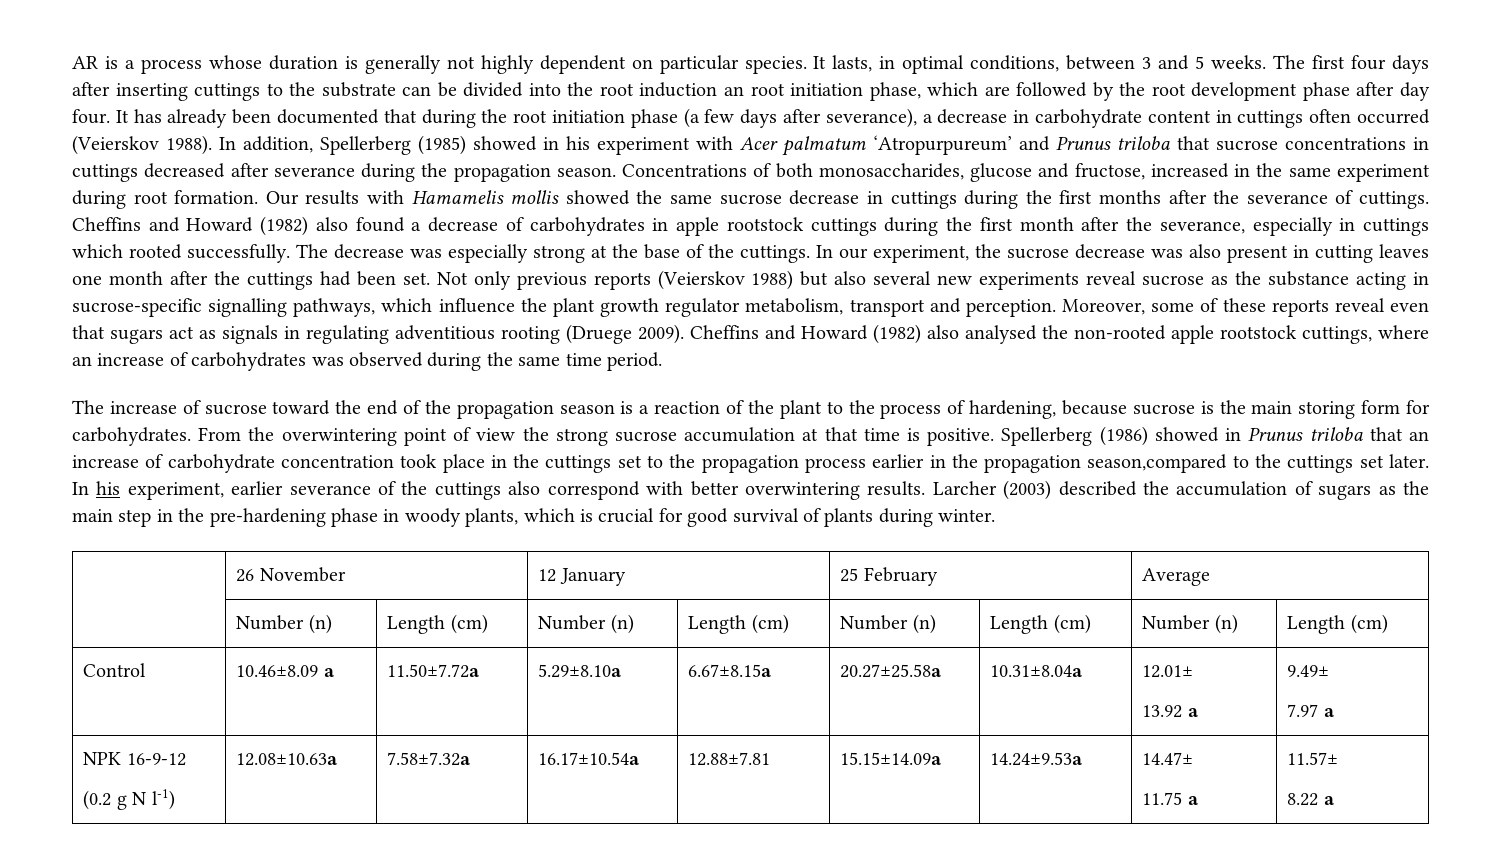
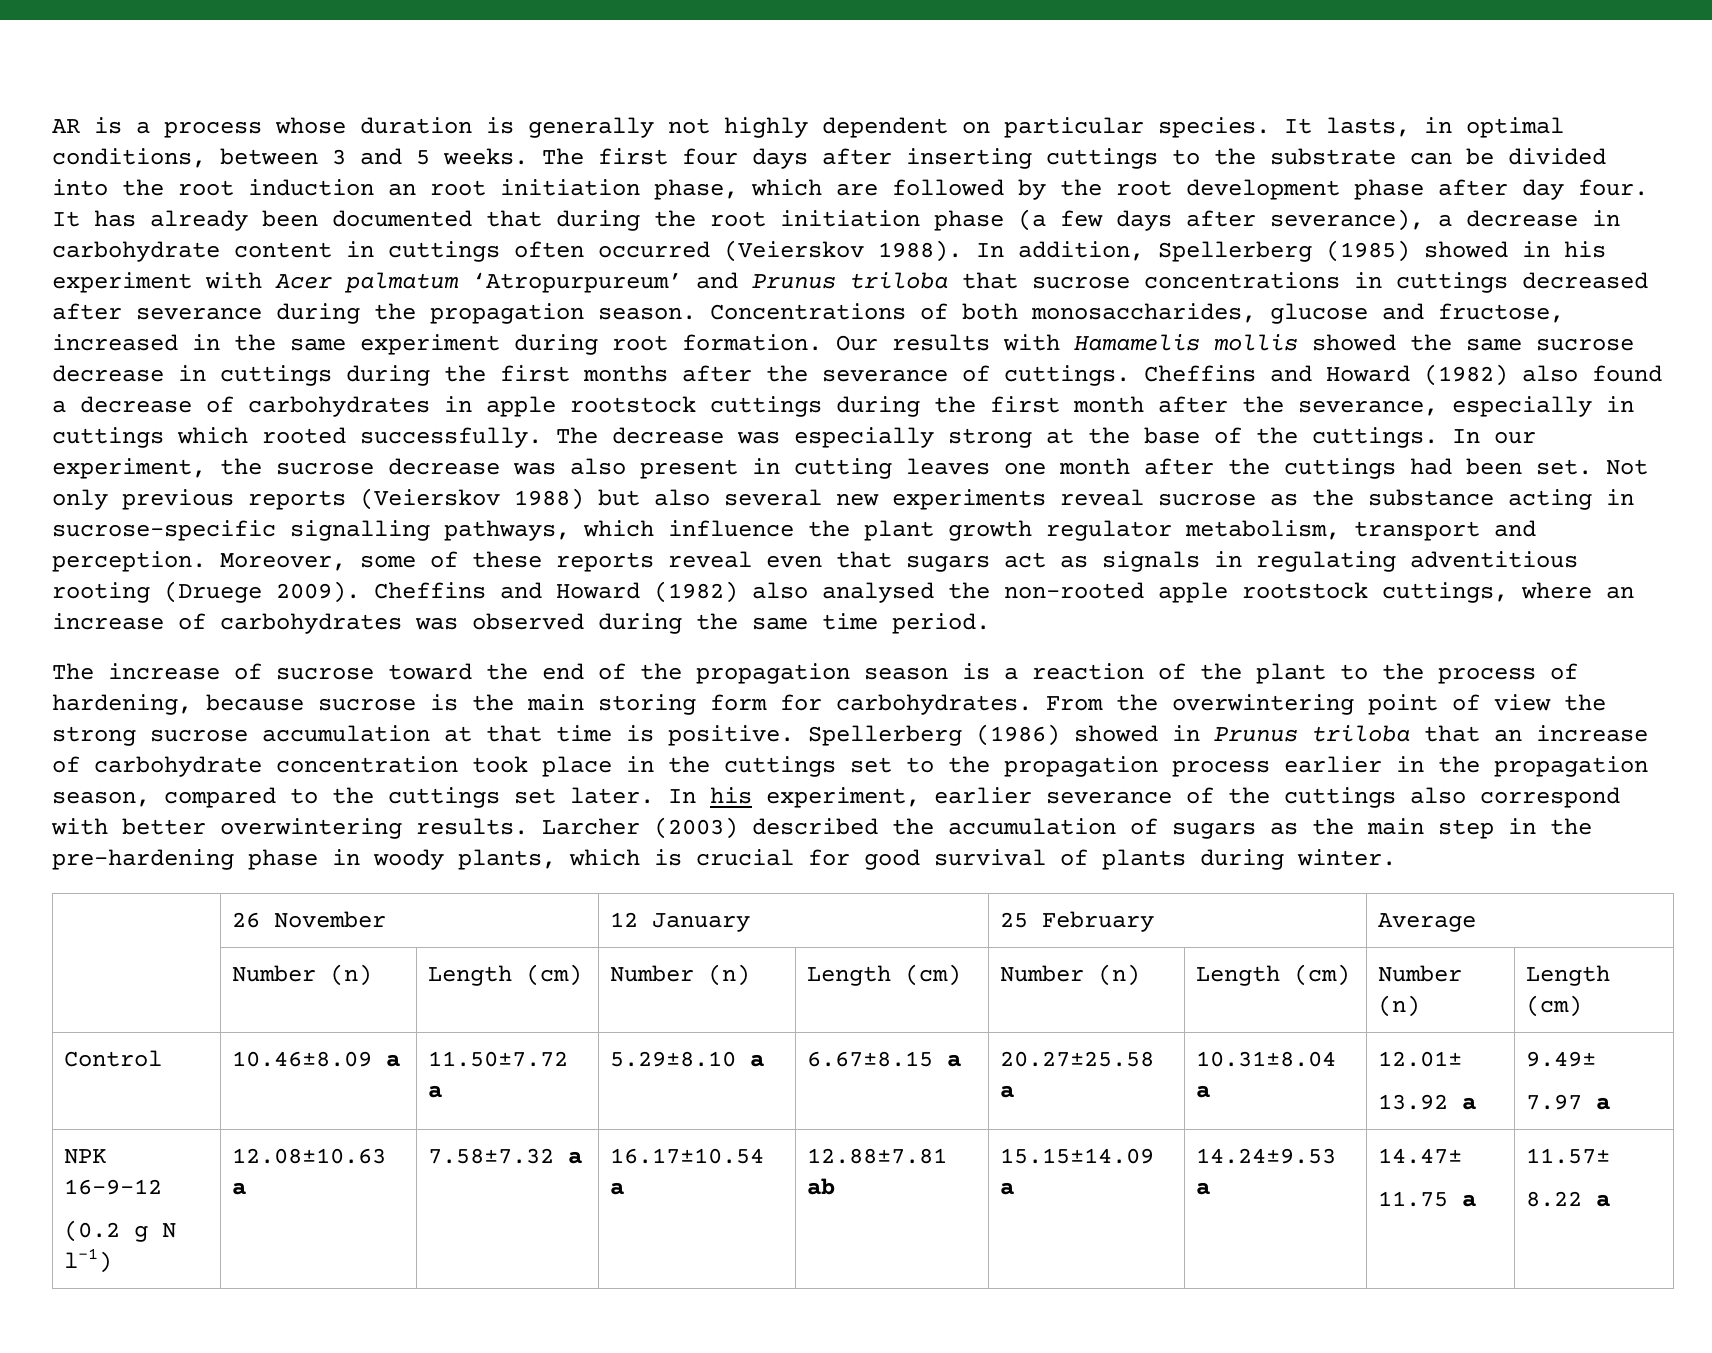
[1087,454,1228,473] season,compared -> [52,787,276,808] season, compared
[387,664,481,678] [538,664,623,678] [688,664,773,677] [840,664,943,678] [990,665,1084,677] 11.50±7.72a | 5.29±8.10a | 6.67±8.15a | 20.27±25.58a | 10.31±8.04a -> [427,1051,568,1067] [427,1085,442,1098] [609,1051,764,1067] [806,1051,961,1067] [999,1051,1154,1067] [999,1085,1014,1098] [1195,1051,1336,1067] [1195,1085,1210,1098] 11.50±7.72 a | 5.29±8.10 a | 6.67±8.15 a | 20.27±25.58 a | 10.31±8.04 a
[236,753,339,766] [387,752,472,766] [538,752,641,765] [688,752,771,766] [840,752,943,765] [990,752,1084,766] 12.08±10.63a | 7.58±7.32a | 16.17±10.54a | 12.88±7.81 | 15.15±14.09a | 14.24±9.53a -> [231,1148,386,1164] [231,1182,246,1195] [427,1148,582,1164] [609,1148,764,1164] [609,1182,624,1195] [806,1148,947,1164] [806,1178,835,1195] [999,1148,1154,1164] [999,1182,1014,1195] [1195,1148,1336,1164] [1195,1182,1210,1195] 12.08±10.63 a | 7.58±7.32 a | 16.17±10.54 a | 12.88±7.81 ab | 15.15±14.09 a | 14.24±9.53 a

